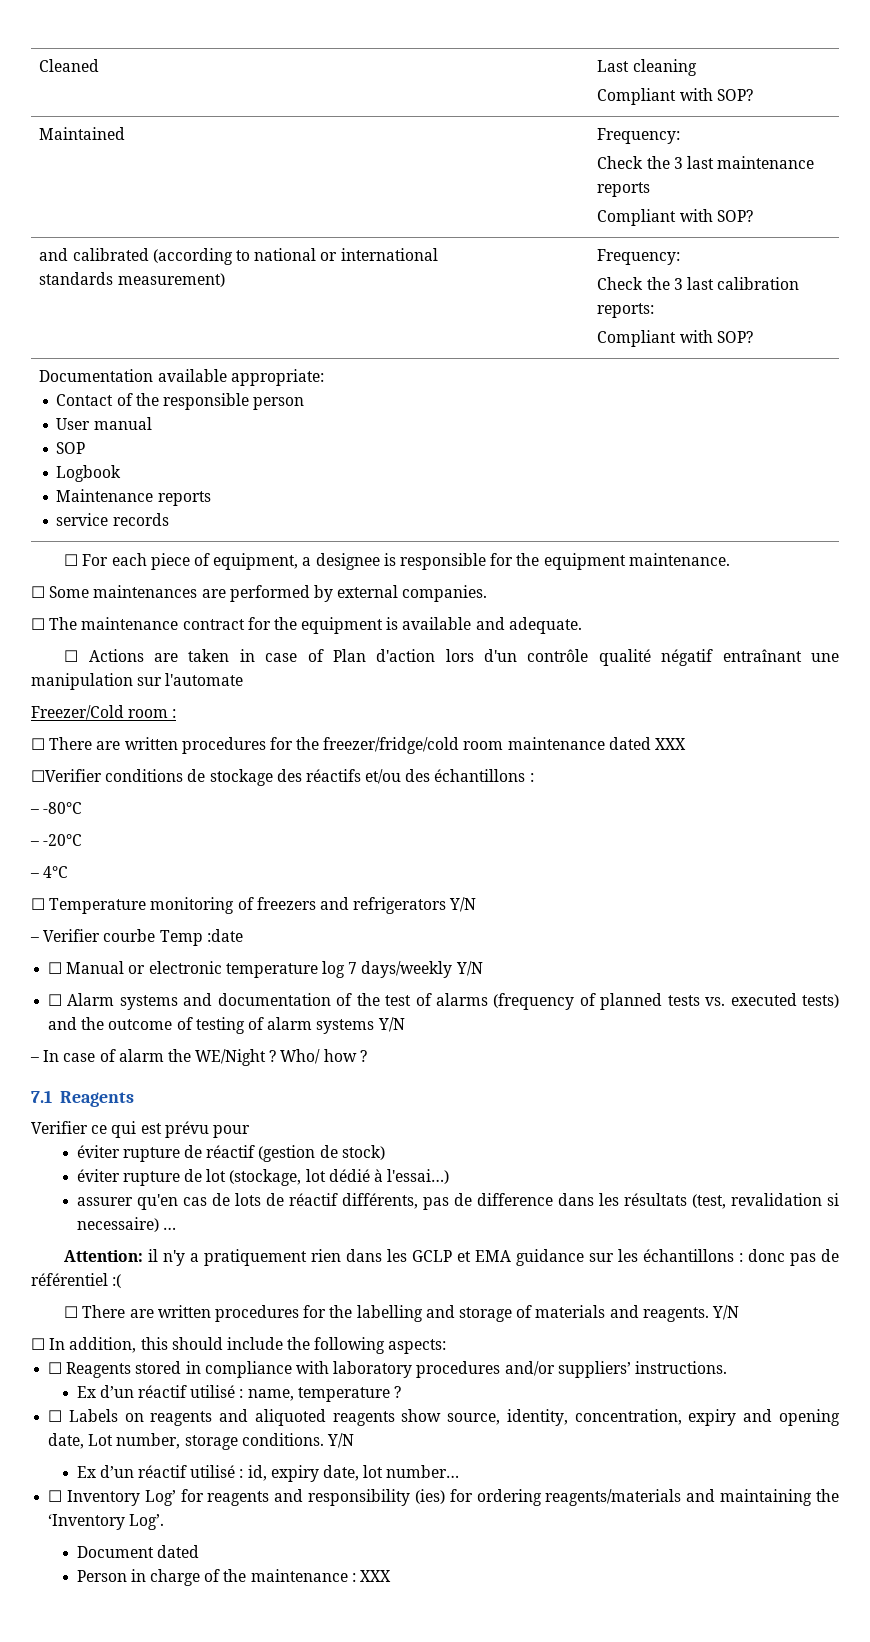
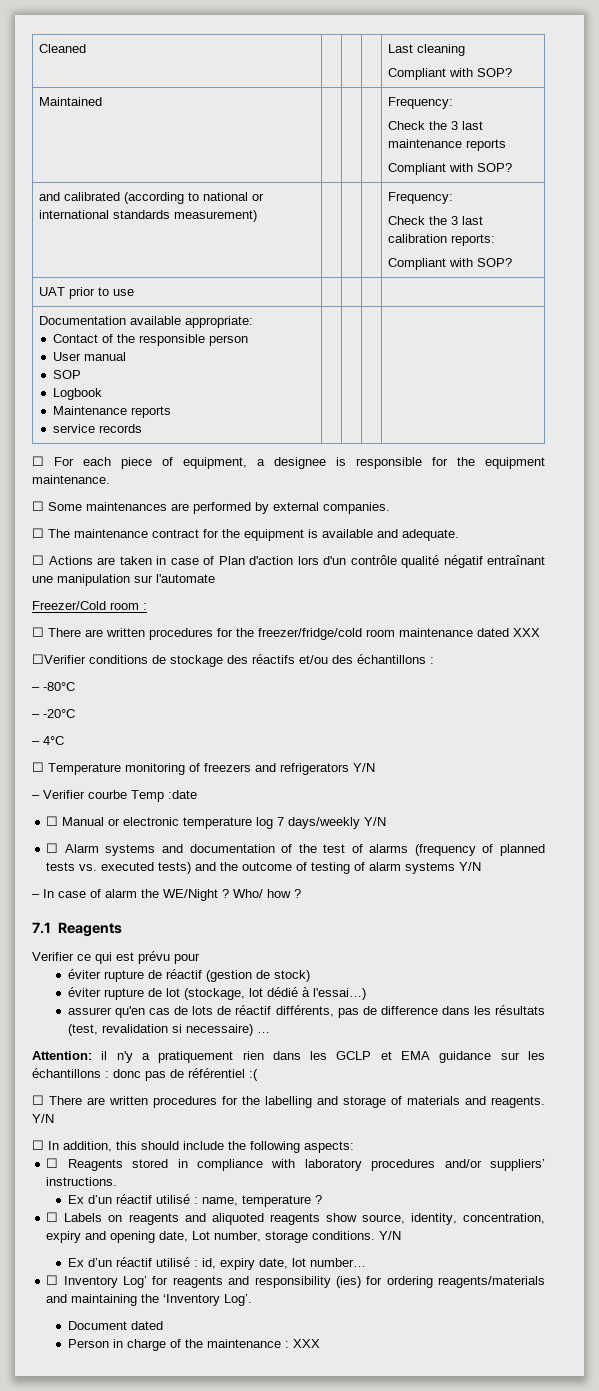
(753, 337) none -> [38,287,134,299] // UAT prior to use | | | |

